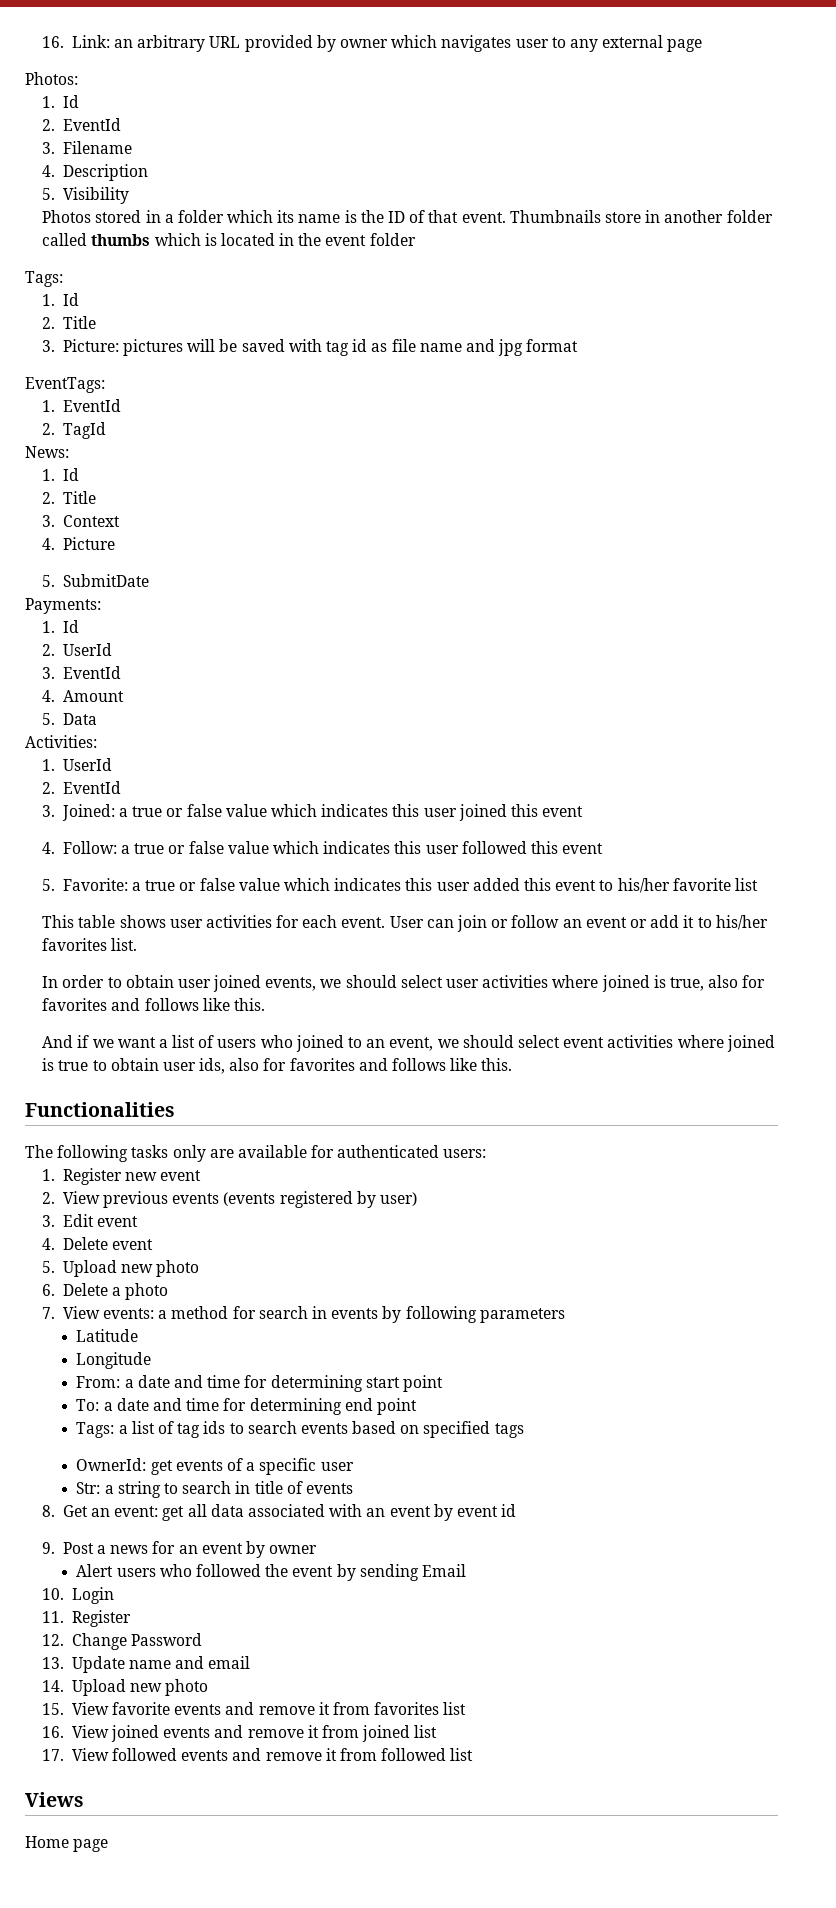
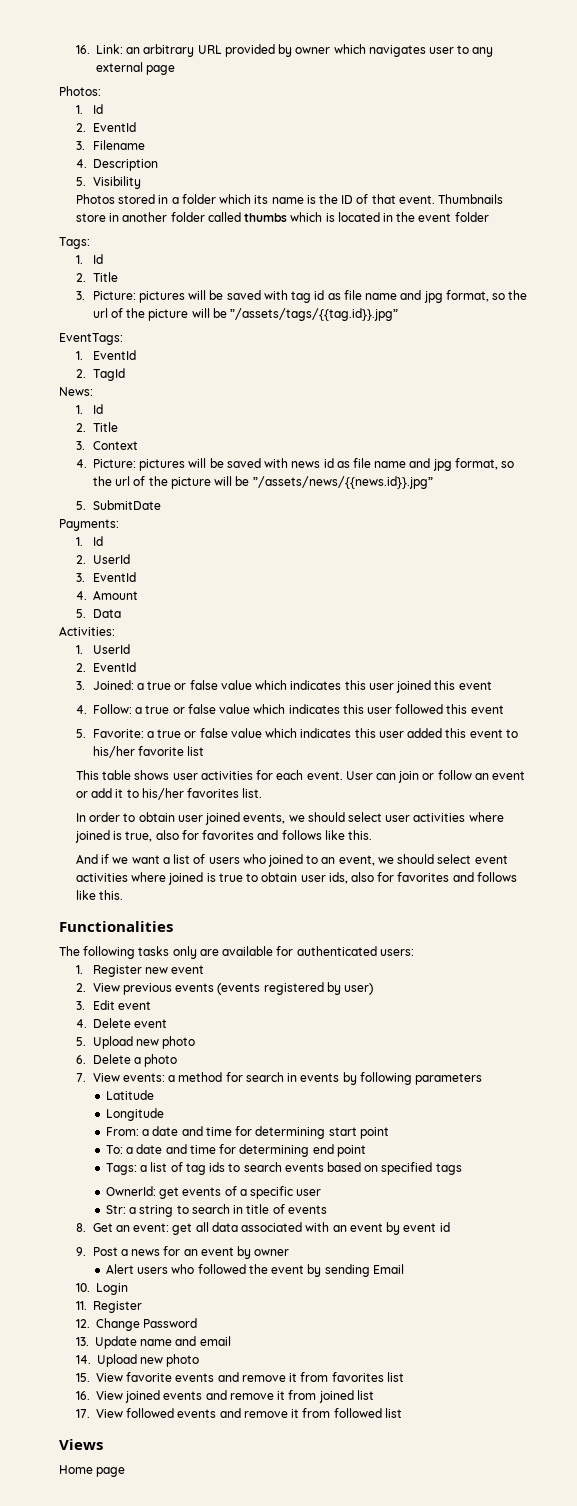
[526,339,579,352] format -> [445,290,528,302] [92,308,399,321] format, so the url of the picture will be ”/assets/tags/{{tag.id}}.jpg”
[62,537,115,550] Picture -> [92,458,515,471] [92,476,433,489] Picture: pictures will be saved with news id as file name and jpg format, so the url of the picture will be ”/assets/news/{{news.id}}.jpg”

